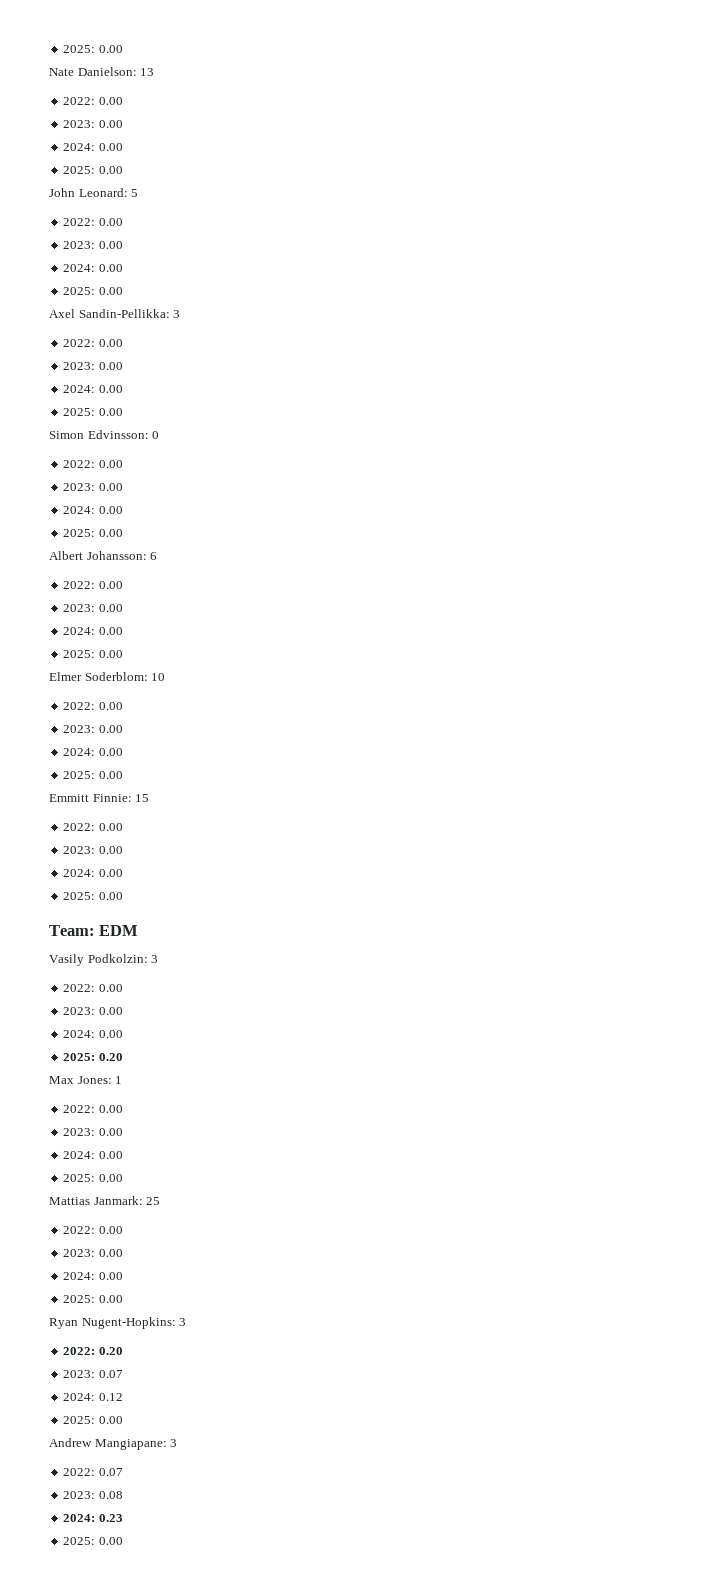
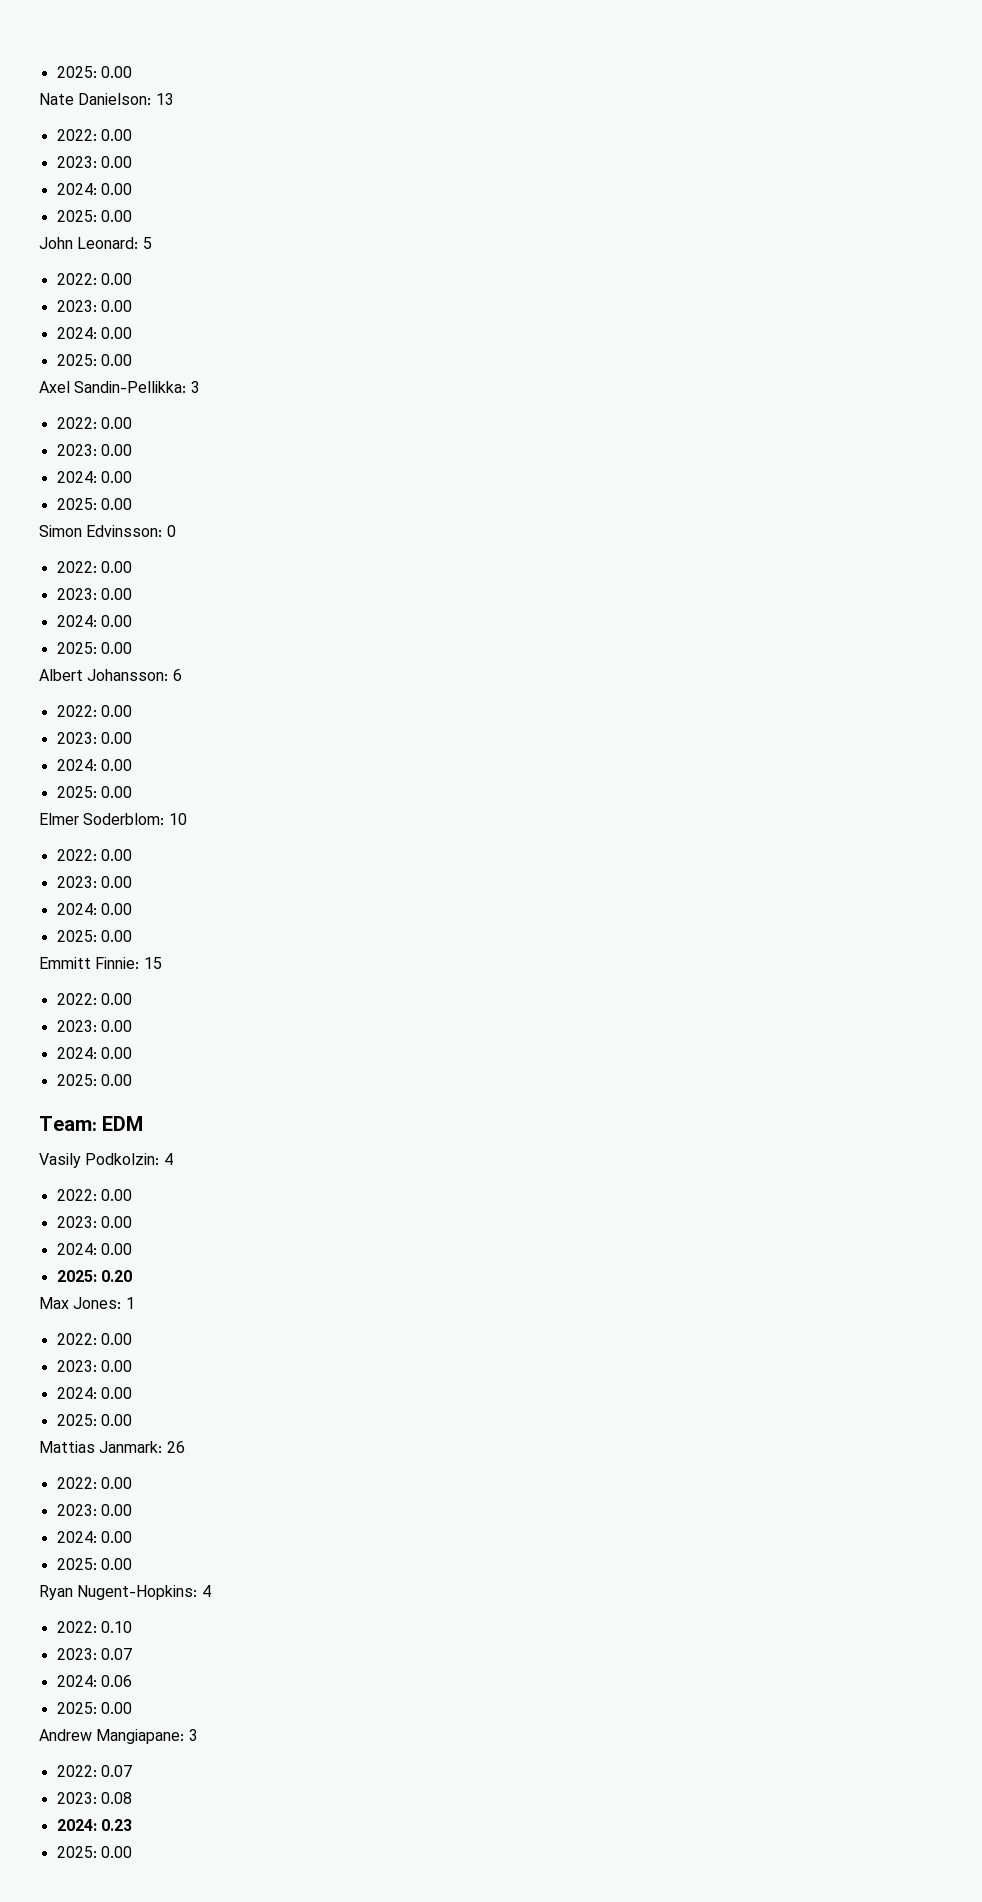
[151,955,159,963] 3 -> [163,1153,173,1165] 4
[146,1197,161,1205] 25 -> [166,1441,185,1453] 26
[179,1318,187,1326] [63,1347,123,1355] 3 // 2022: 0.20 -> [201,1585,211,1597] [56,1621,132,1633] 4 // 2022: 0.10
[98,1393,123,1401] 0.12 -> [100,1675,132,1687] 0.06

